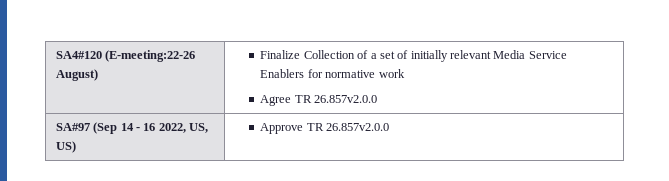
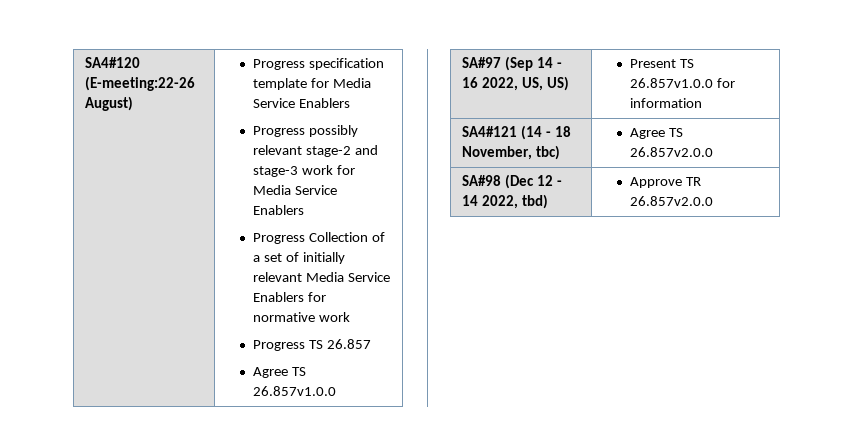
[260,50,301,59] Finalize -> [252,58,384,70] [252,78,371,90] [252,98,350,108] [252,125,358,137] [252,145,378,157] [252,165,355,177] [252,185,337,195] [252,205,304,215] [252,233,305,244] Progress specification template for Media Service Enablers // Progress possibly relevant stage-2 and stage-3 work for Media Service Enablers // Progress
[260,95,378,106] // Agree TR 26.857v2.0.0 -> [252,339,371,351] [252,367,306,378] [252,386,336,396] // Progress TS 26.857 // Agree TS 26.857v1.0.0
(76, 147) none -> [629,59,694,68] [629,78,735,88] [629,98,702,108] [462,125,571,140] [462,145,561,160] [629,128,683,139] [629,147,713,157] [462,174,562,189] [462,194,549,209] | Present TS 26.857v1.0.0 for information // SA4#121 (14 - 18 November, tbc) | Agree TS 26.857v2.0.0 // SA#98 (Dec 12 - 14 2022, tbd)

